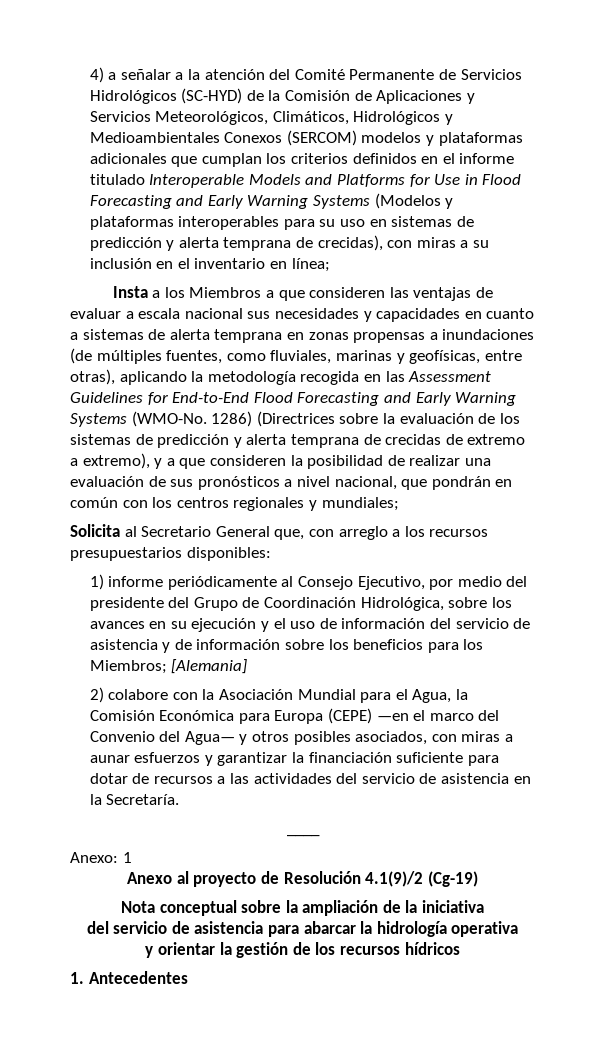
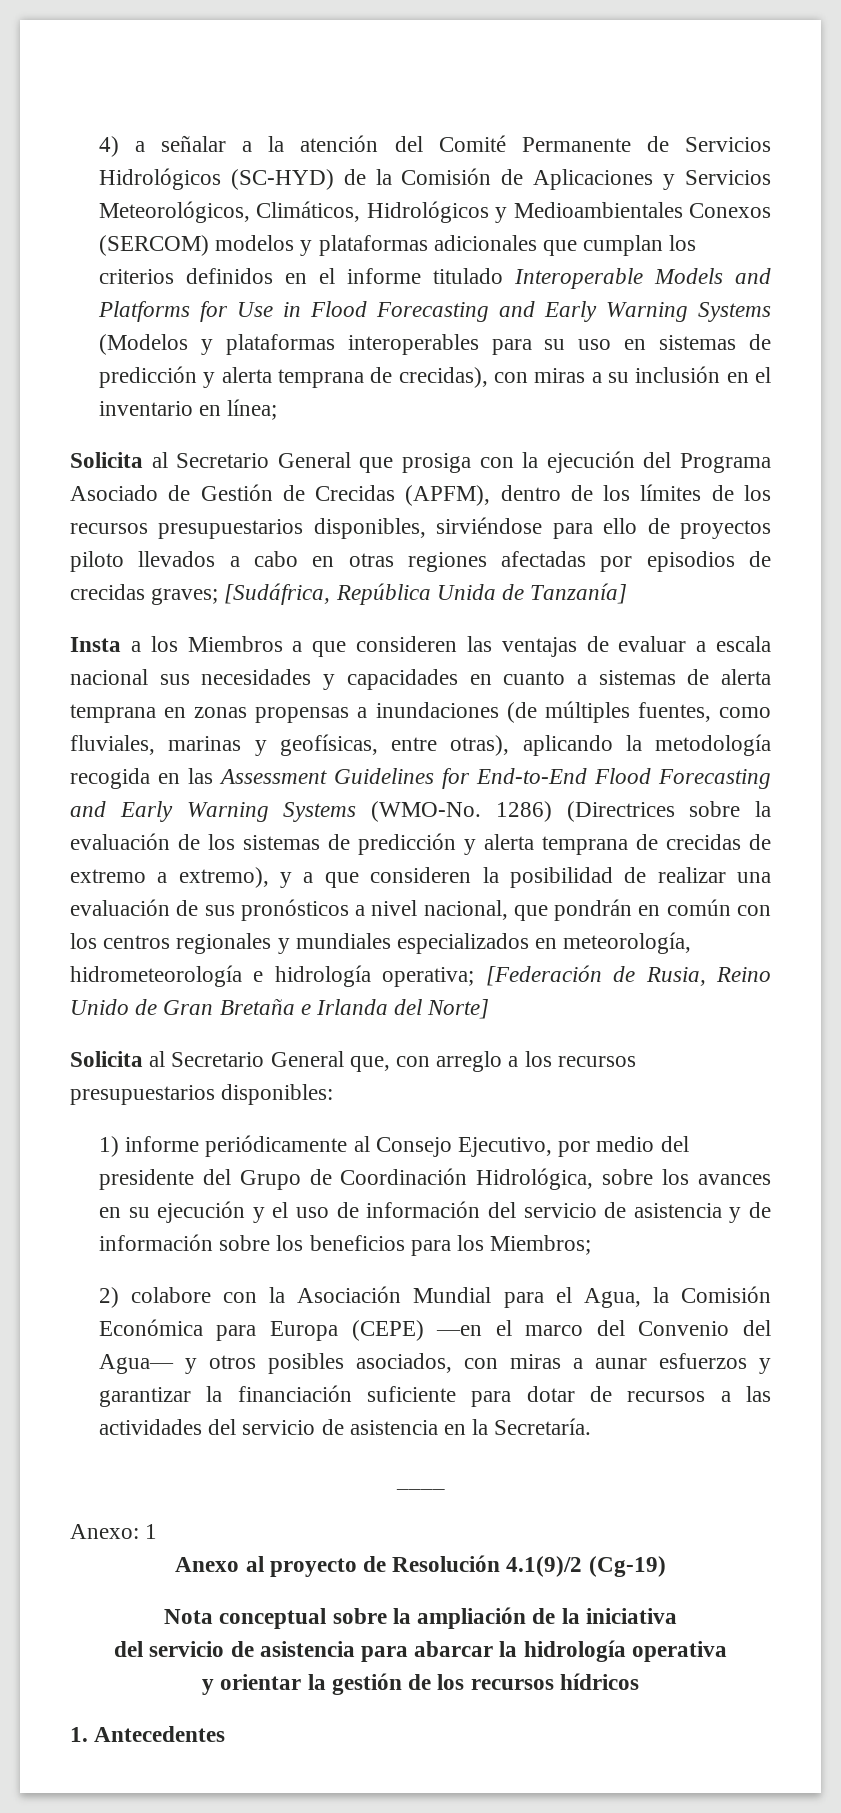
(330, 265) none -> [70,451,772,473] [70,484,771,506] [70,517,772,539] [70,551,771,572] [70,583,628,605] // Solicita al Secretario General que prosiga con la ejecución del Programa Asociado de Gestión de Crecidas (APFM), dentro de los límites de los recursos presupuestarios disponibles, sirviéndose para ello de proyectos piloto llevados a cabo en otras regiones afectadas por episodios de crecidas graves; [Sudáfrica, República Unida de Tanzanía]
[321,497,399,511] mundiales; -> [295,932,692,954] [70,965,772,987] [70,999,490,1019] mundiales especializados en meteorología, hidrometeorología e hidrología operativa; [Federación de Rusia, Reino Unido de Gran Bretaña e Irlanda del Norte]
[171,659,248,674] [Alemania] -> (592, 1245) none

